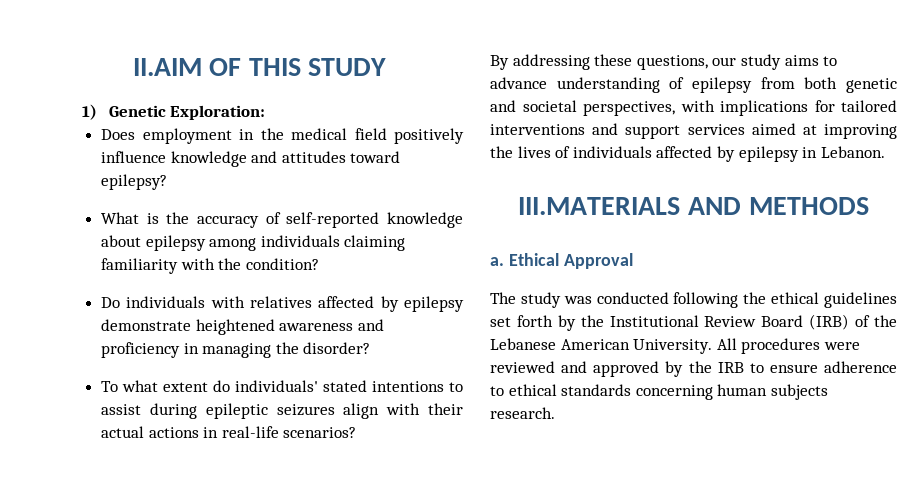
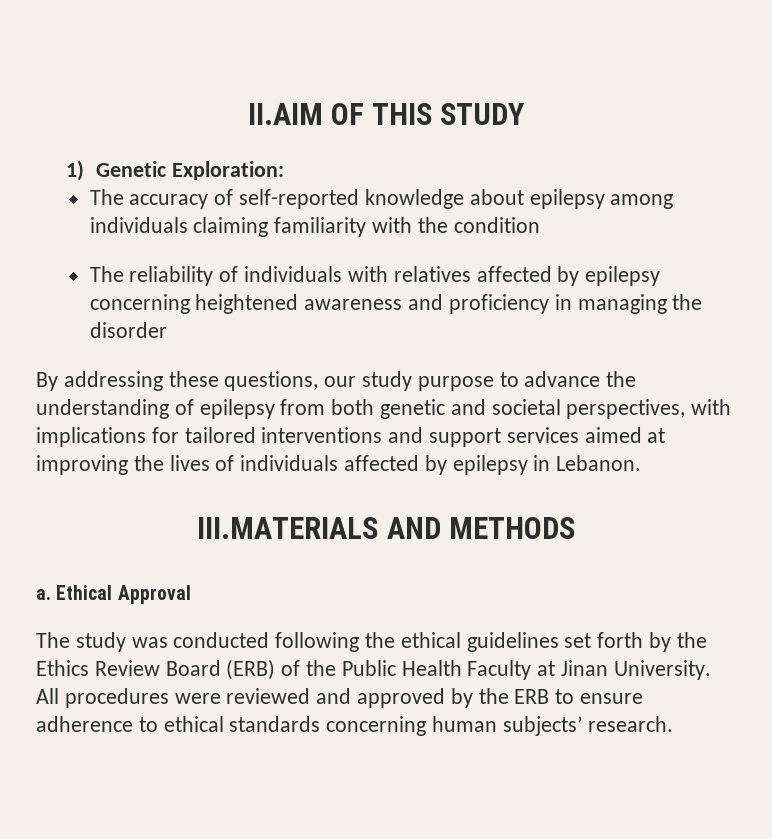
[101,128,464,144] [101,151,401,167] [101,174,168,190] [101,212,190,224] Does employment in the medical field positively influence knowledge and attitudes toward epilepsy? // What is the -> [89,189,124,205] The
[245,258,319,270] [101,297,121,308] condition? // Do -> [453,217,540,233] [89,266,239,286] condition // The reliability of
[101,319,192,331] demonstrate -> [89,294,190,314] concerning
[303,342,371,354] [101,380,463,392] [101,403,463,419] [101,426,357,438] disorder? // To what extent do individuals' stated intentions to assist during epileptic seizures align with their actual actions in real-life scenarios? -> [89,322,167,338] disorder
[784,55,819,66] aims -> [417,376,494,391] purpose
(547, 83) none -> [606,371,637,387] the
[609,315,699,327] Institutional -> [36,660,89,676] Ethics
[809,314,850,330] (IRB) -> [226,659,276,680] (ERB)
[490,338,630,350] Lebanese American -> [341,660,609,680] Public Health Faculty at Jinan
[717,362,744,373] IRB -> [514,689,550,704] ERB
[770,384,828,400] subjects -> [502,716,582,736] subjects’

